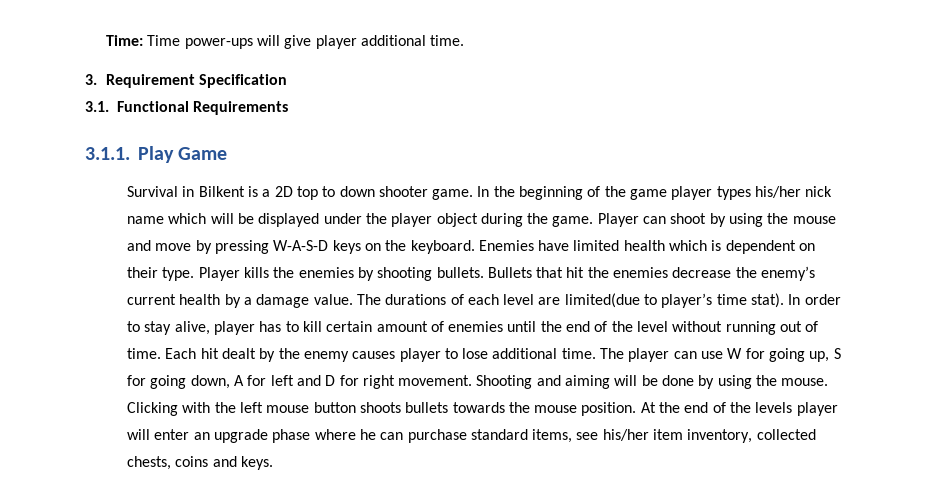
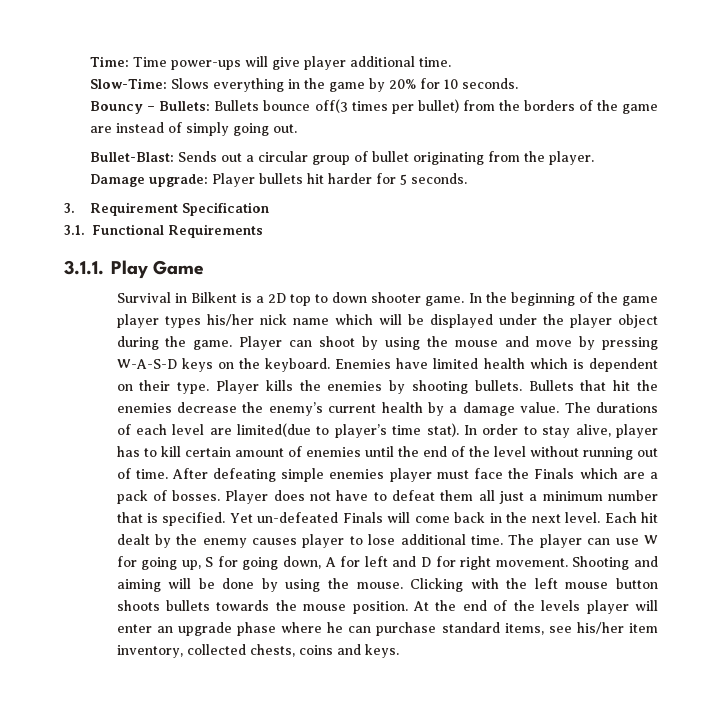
(465, 40) none -> [90,78,519,92] [90,99,658,114] [90,122,298,136] [90,151,595,165] [90,173,468,187] // Slow-Time: Slows everything in the game by 20% for 10 seconds. // Bouncy – Bullets: Bullets bounce off(3 times per bullet) from the borders of the game are instead of simply going out. // Bullet-Blast: Sends out a circular group of bullet originating from the player. // Damage upgrade: Player bullets hit harder for 5 seconds.
(161, 353) none -> [171,468,658,482] [116,490,659,504] [116,512,601,526] After defeating simple enemies player must face the Finals which are a pack of bosses. Player does not have to defeat them all just a minimum number that is specified. Yet un-defeated Finals will come back in the next level.

